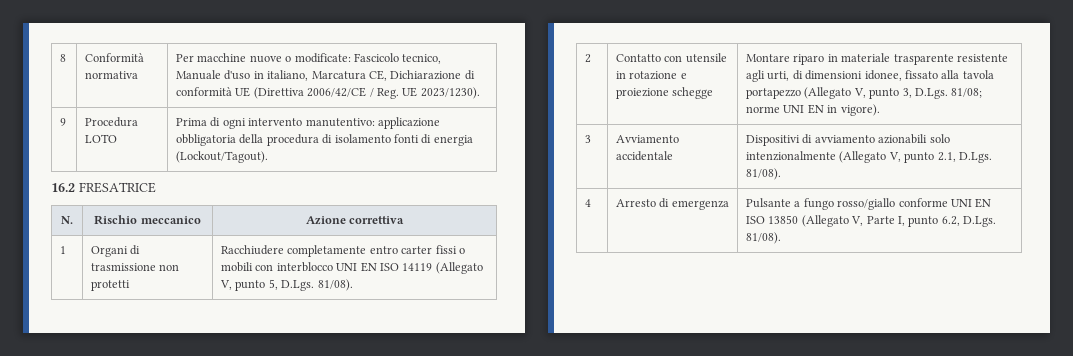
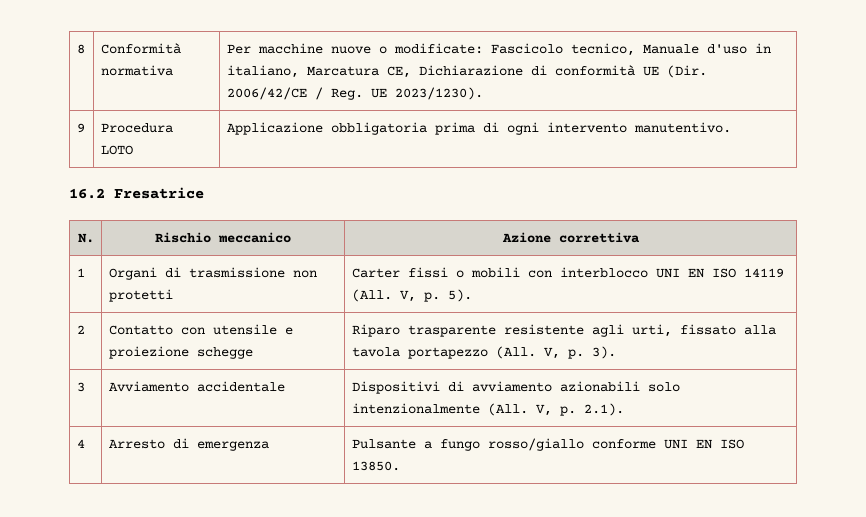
[253,87,304,99] (Direttiva -> [666,65,707,78] (Dir.
[176,117,440,129] [176,134,473,146] [176,151,269,163] Prima di ogni intervento manutentivo: applicazione obbligatoria della procedura di isolamento fonti di energia (Lockout/Tagout). -> [226,122,731,135] Applicazione obbligatoria prima di ogni intervento manutentivo.
[79,182,156,193] FRESATRICE -> [114,187,204,199] Fresatrice
[221,245,433,257] Racchiudere completamente entro carter -> [351,268,400,278] Carter
[435,262,483,274] [220,279,353,291] (Allegato V, punto 5, D.Lgs. 81/08). -> [351,289,472,302] (All. V, p. 5).
[616,71,678,80] in rotazione -> (277, 329) none
[746,53,891,65] Montare riparo in materiale -> [351,324,400,337] Riparo
[792,70,902,81] di dimensioni idonee, -> (672, 330) none
[804,87,983,99] [746,104,880,116] (Allegato V, punto 3, D.Lgs. 81/08; norme UNI EN in vigore). -> [495,346,616,359] (All. V, p. 3).
[839,151,992,163] [746,168,782,180] (Allegato V, punto 2.1, D.Lgs. 81/08). -> [487,403,624,416] (All. V, p. 2.1).
[768,215,997,227] [746,232,782,244] 13850 (Allegato V, Parte I, punto 6.2, D.Lgs. 81/08). -> [351,461,400,471] 13850.

